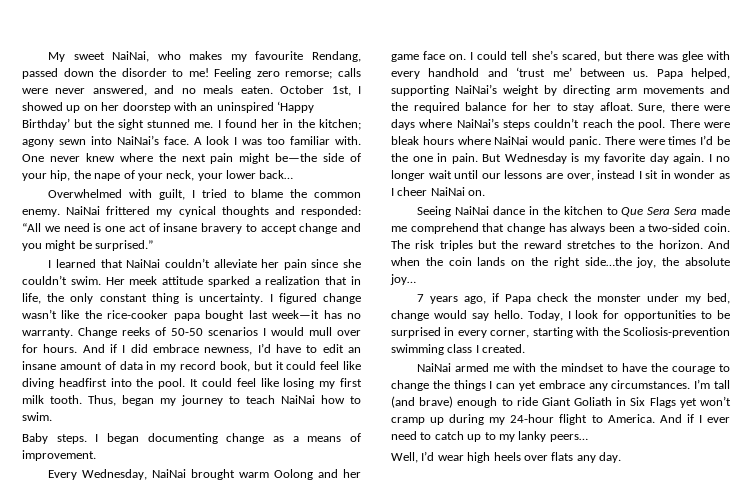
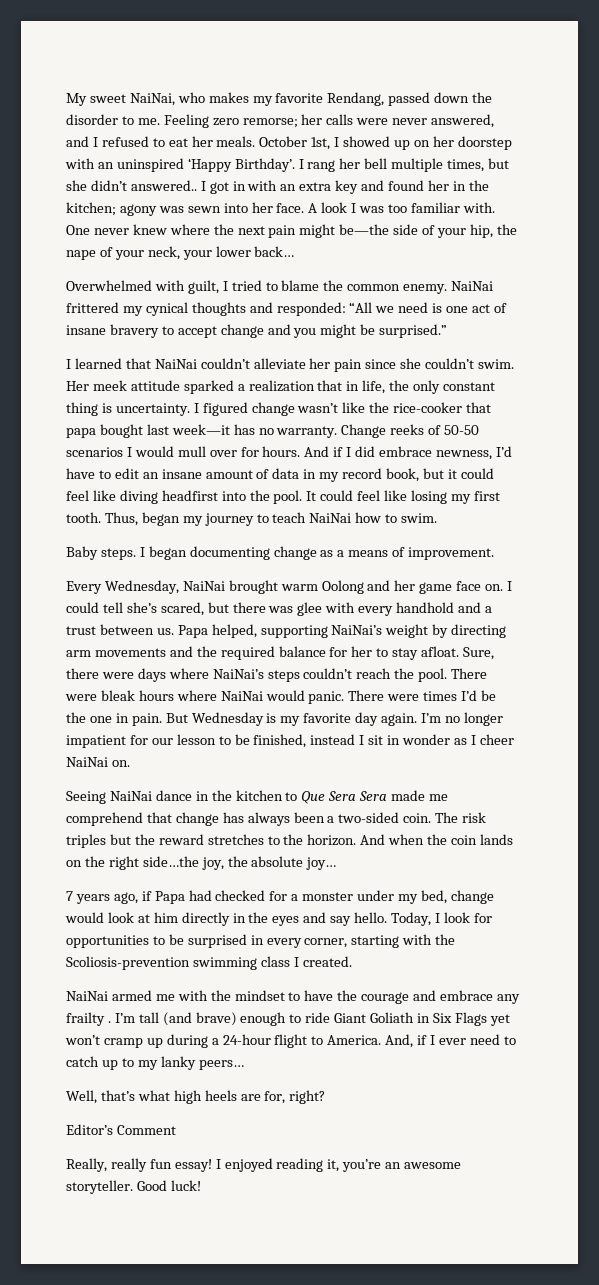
[255,51,304,60] favourite -> [275,93,324,103] favorite
[188,68,209,77] me! -> [137,118,160,125] me.
(333, 75) none -> [301,114,323,125] her
[181,85,273,94] no meals eaten. -> [92,136,256,147] I refused to eat her meals.
[22,118,221,130] Birthday’ but the sight stunned me. I -> [234,158,510,172] [66,180,385,194] Birthday’. I rang her bell multiple times, but she didn’t answered.. I got in with an extra key and
(54, 143) none -> [158,206,184,213] was
[116,135,159,145] NaiNai’s -> [251,202,273,213] her
(169, 314) none -> [466,402,492,413] that
[22,395,44,404] milk -> (500, 496) none
[516,67,572,77] ‘trust me’ -> [484,606,492,613] [66,626,96,635] a trust
[708,154,712,162] I -> [421,713,442,723] I’m
[428,170,594,181] wait until our lessons are over, -> [66,734,307,748] impatient for our lesson to be finished,
[537,293,592,302] check the -> [188,890,299,901] had checked for a
(467, 314) none -> [107,912,327,926] look at him directly in the eyes and
[719,364,730,372] [391,380,691,391] to change the things I can yet embrace any circumstances. -> [413,990,520,1004] [66,1012,111,1026] and embrace any frailty .
[489,417,506,425] my -> [211,1038,219,1045] a
[659,414,682,423] And -> [385,1034,414,1048] And,
[421,451,621,463] I’d wear high heels over flats any day. -> [100,1090,326,1104] [66,1124,176,1135] [66,1158,462,1172] [66,1180,201,1194] that’s what high heels are for, right? // Editor’s Comment // Really, really fun essay! I enjoyed reading it, you’re an awesome storyteller. Good luck!

